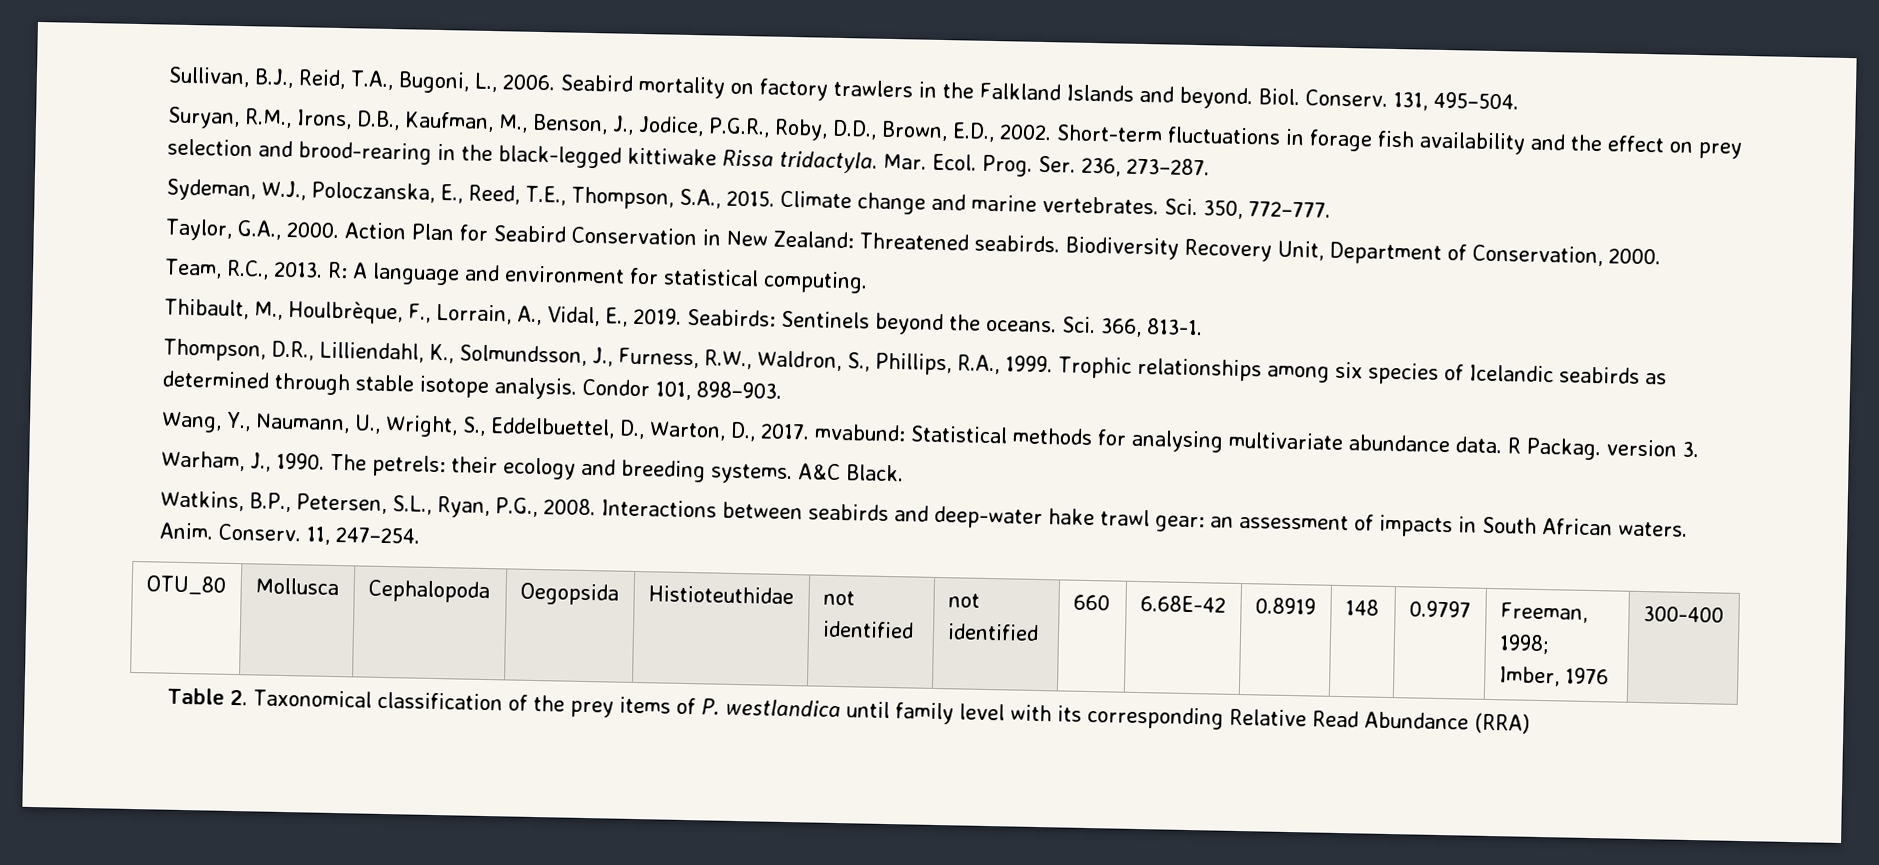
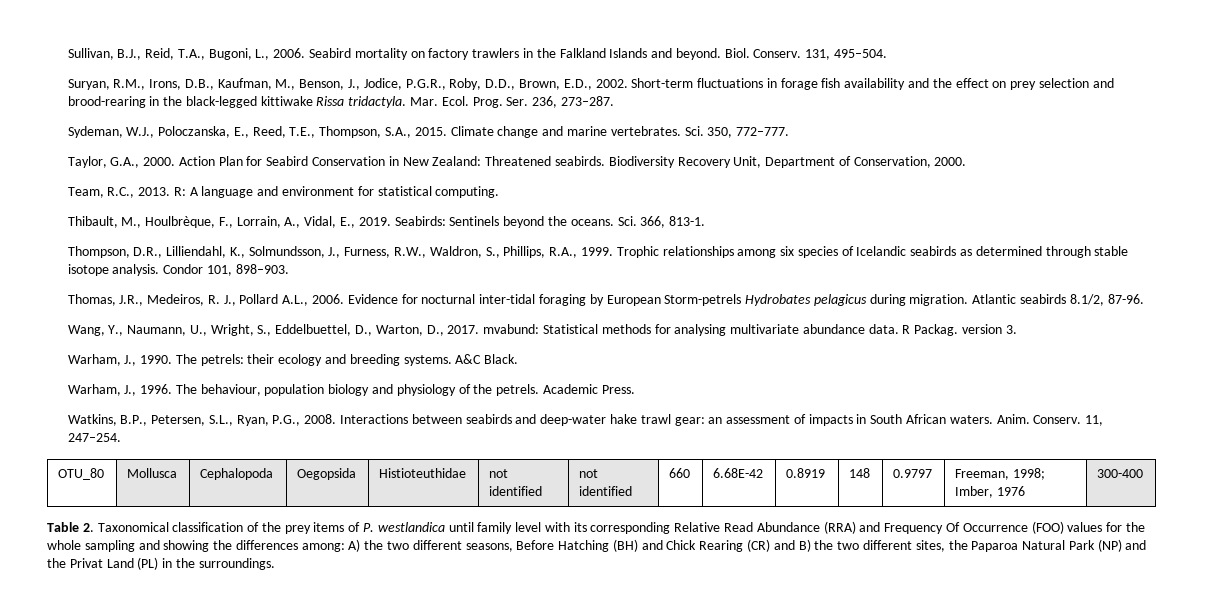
(783, 390) none -> [67,294,1144,306] // Thomas, J.R., Medeiros, R. J., Pollard A.L., 2006. Evidence for nocturnal inter-tidal foraging by European Storm-petrels Hydrobates pelagicus during migration. Atlantic seabirds 8.1/2, 87-96.
(904, 473) none -> [67,384,635,396] // Warham, J., 1996. The behaviour, population biology and physiology of the petrels. Academic Press.
(1530, 723) none -> [859,521,1145,534] [47,539,1147,552] [47,557,275,570] and Frequency Of Occurrence (FOO) values for the whole sampling and showing the differences among: A) the two different seasons, Before Hatching (BH) and Chick Rearing (CR) and B) the two different sites, the Paparoa Natural Park (NP) and the Privat Land (PL) in the surroundings.

